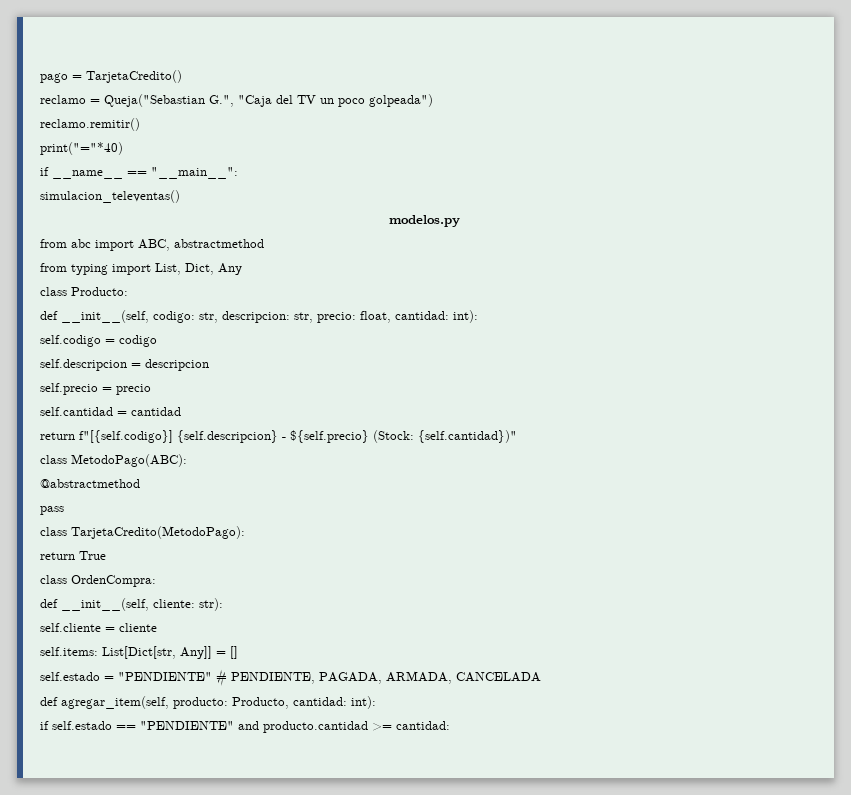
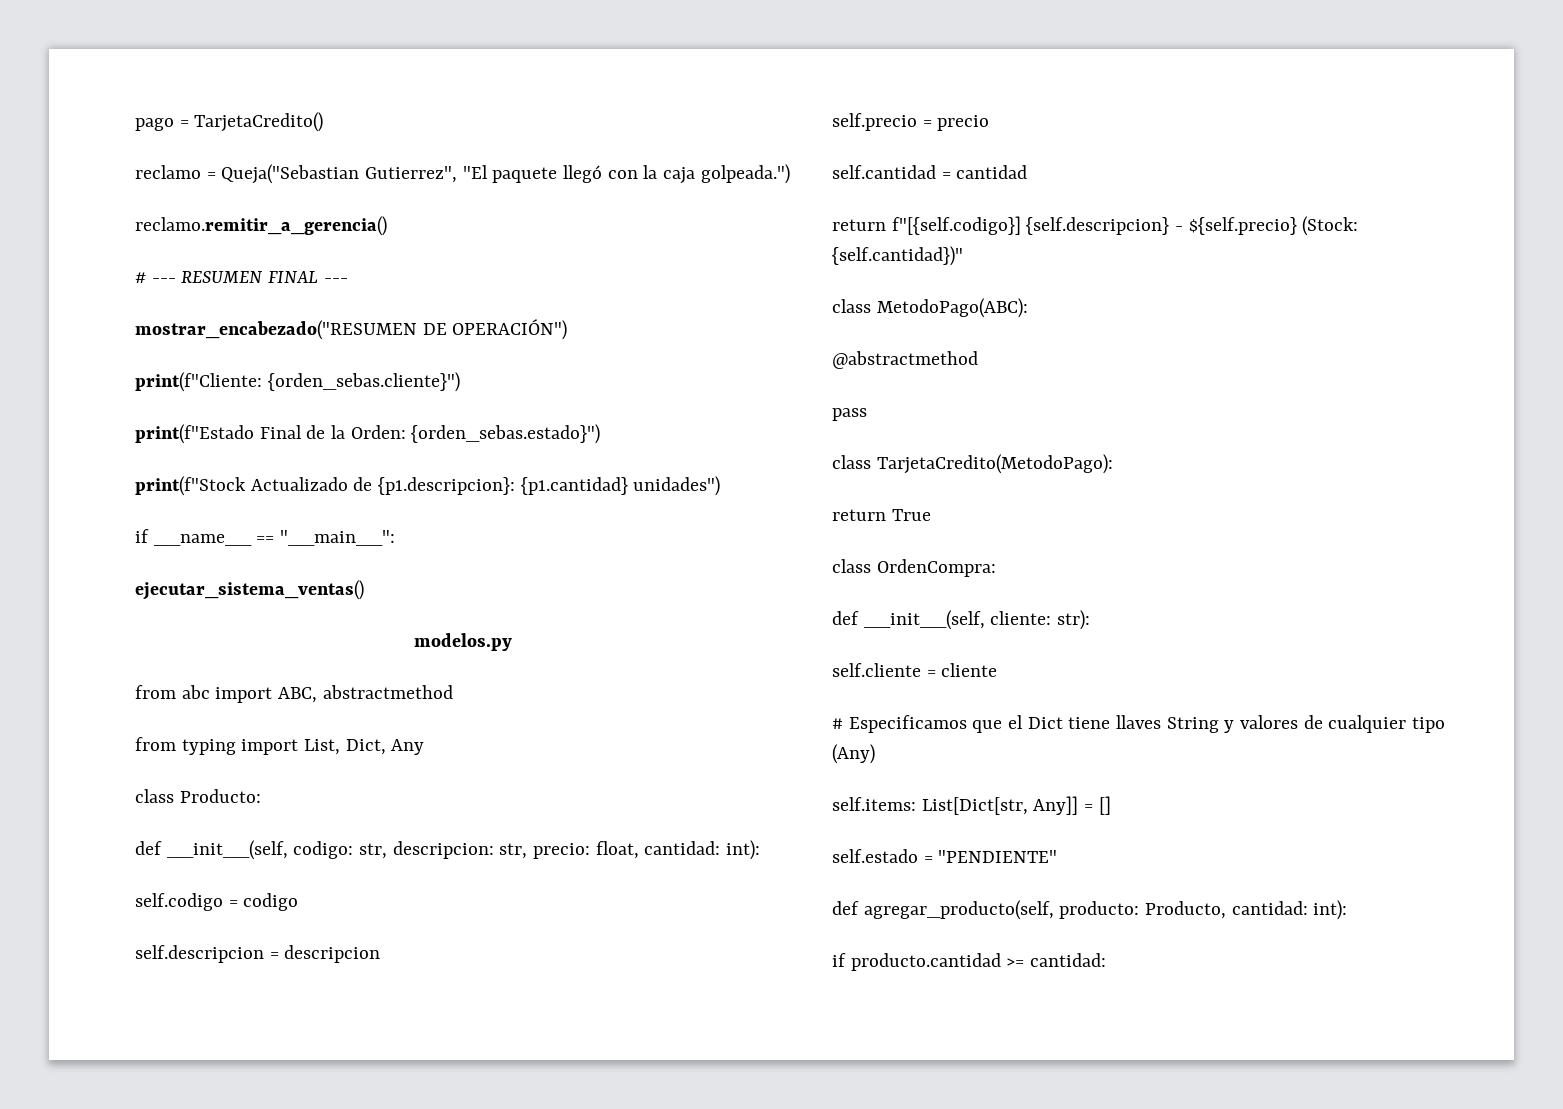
[209,94,433,107] [40,118,140,131] [40,142,123,155] G.", "Caja del TV un poco golpeada") // reclamo.remitir() // print("="*40) -> [365,164,790,184] [135,216,387,236] [135,271,348,283] [135,319,568,340] [135,372,460,392] [135,424,601,444] [135,476,721,496] Gutierrez", "El paquete llegó con la caja golpeada.") // reclamo.remitir_a_gerencia() // # --- RESUMEN FINAL --- // mostrar_encabezado("RESUMEN DE OPERACIÓN") // print(f"Cliente: {orden_sebas.cliente}") // print(f"Estado Final de la Orden: {orden_sebas.estado}") // print(f"Stock Actualizado de {p1.descripcion}: {p1.cantidad} unidades")
[40,190,180,203] simulacion_televentas() -> [135,580,364,600] ejecutar_sistema_ventas()
(157, 627) none -> [832,715,1446,733] [832,744,875,764] // # Especificamos que el Dict tiene llaves String y valores de cualquier tipo (Any)
[216,669,541,686] [40,696,169,709] # PENDIENTE, PAGADA, ARMADA, CANCELADA // def agregar_item(self, -> [832,900,1054,920] // def agregar_producto(self,
[52,721,259,730] self.estado == "PENDIENTE" and -> (846, 960) none

